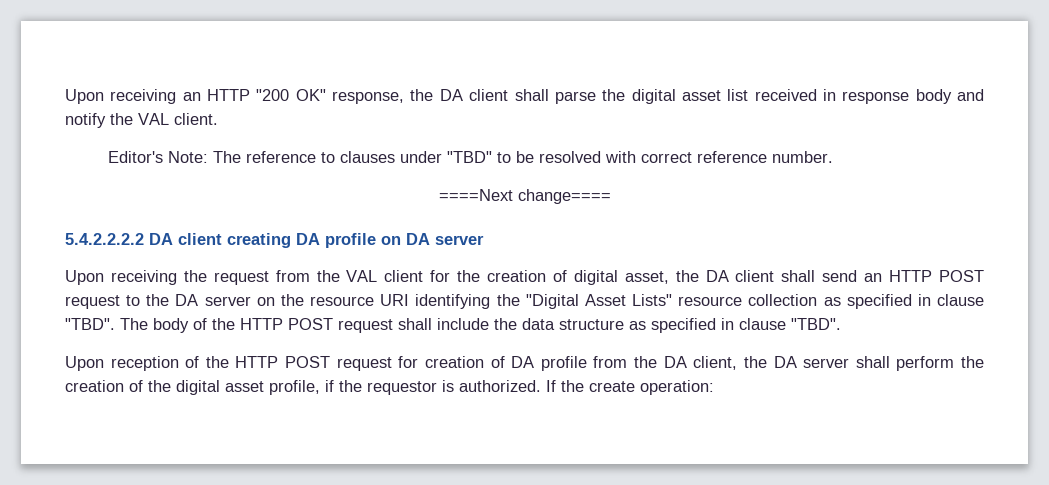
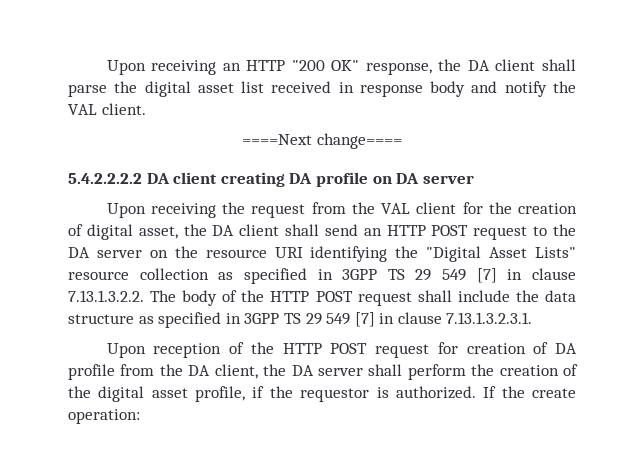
[108,151,834,163] // Editor's Note: The reference to clauses under "TBD" to be resolved with correct reference number. -> (146, 109) none
[936,294,984,306] [65,318,115,330] clause "TBD". -> [342,268,576,283] [68,290,144,302] 3GPP TS 29 549 [7] in clause 7.13.1.3.2.2.
[739,318,841,330] clause "TBD". -> [244,312,533,327] 3GPP TS 29 549 [7] in clause 7.13.1.3.2.3.1.

